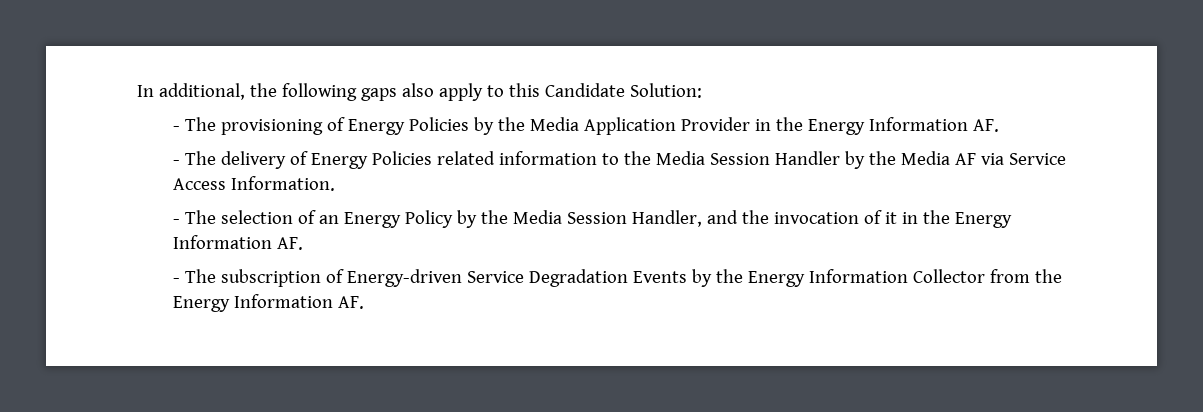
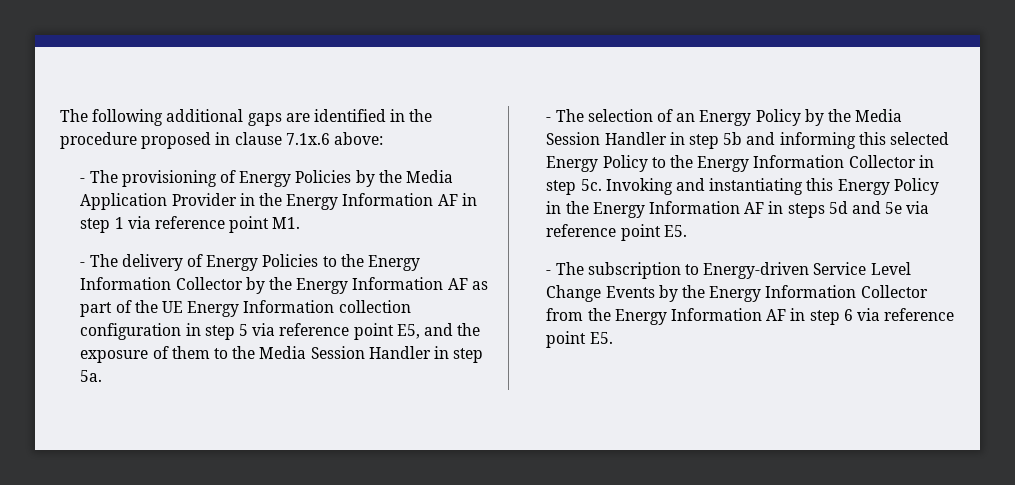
[137,83,702,101] In additional, the following gaps also apply to this Candidate Solution: -> [60,109,433,126] [60,132,383,149] The following additional gaps are identified in the procedure proposed in clause 7.1x.6 above:
[972,119,999,132] AF. -> [437,193,477,206] [80,216,301,233] AF in step 1 via reference point M1.
[436,151,597,165] related information -> [322,254,420,271] [80,277,488,294] [80,300,411,317] [80,323,481,340] [80,346,210,363] to the Energy Information Collector by the Energy Information AF as part of the UE Energy Information collection configuration in step 5 via reference point E5, and the exposure of them
[844,151,1066,169] [172,176,335,191] by the Media AF via Service Access Information. -> [433,346,484,363] [80,370,103,382] in step 5a.
[631,210,1012,228] [172,235,303,250] Handler, and the invocation of it in the Energy Information AF. -> [604,132,949,149] [546,155,934,172] [546,178,939,195] [546,201,930,218] [546,224,687,241] Handler in step 5b and informing this selected Energy Policy to the Energy Information Collector in step 5c. Invoking and instantiating this Energy Policy in the Energy Information AF in steps 5d and 5e via reference point E5.
[325,269,344,283] of -> [684,264,699,275] to
[528,269,628,287] Degradation -> [870,262,911,275] [546,285,602,302] Level Change
[337,296,364,309] AF. -> [766,308,955,325] [546,331,613,348] AF in step 6 via reference point E5.

